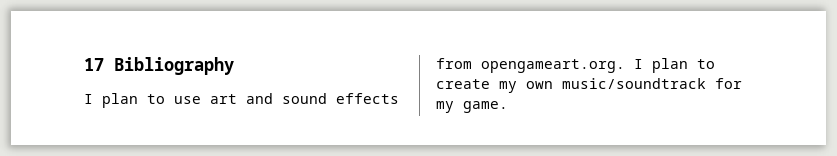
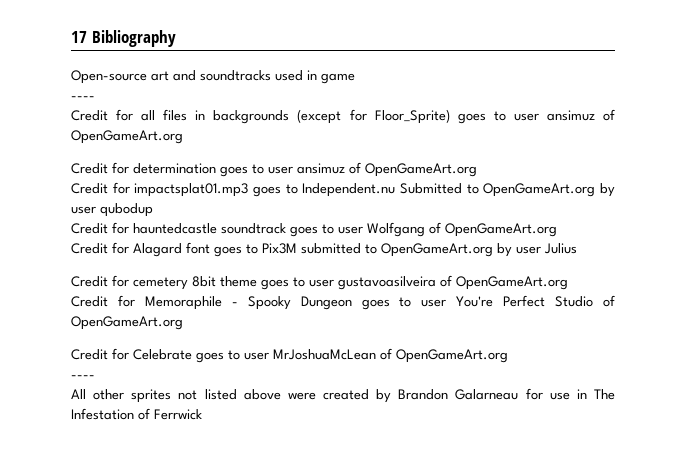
[84,93,399,108] [436,58,715,73] [436,78,742,93] [436,101,508,113] I plan to use art and sound effects from opengameart.org. I plan to create my own music/soundtrack for my game. -> [71,70,355,84] [71,96,95,100] [71,109,616,124] [71,130,183,144] [71,162,477,177] [71,182,615,197] [71,203,153,217] [71,222,557,237] [71,242,577,257] [71,275,568,290] [71,295,616,310] [71,316,183,330] [71,348,508,363] [71,375,95,379] [71,388,616,403] [71,408,202,420] Open-source art and soundtracks used in game // ---- // Credit for all files in backgrounds (except for Floor_Sprite) goes to user ansimuz of OpenGameArt.org // Credit for determination goes to user ansimuz of OpenGameArt.org // Credit for impactsplat01.mp3 goes to Independent.nu Submitted to OpenGameArt.org by user qubodup // Credit for hauntedcastle soundtrack goes to user Wolfgang of OpenGameArt.org // Credit for Alagard font goes to Pix3M submitted to OpenGameArt.org by user Julius // Credit for cemetery 8bit theme goes to user gustavoasilveira of OpenGameArt.org // Credit for Memoraphile - Spooky Dungeon goes to user You're Perfect Studio of OpenGameArt.org // Credit for Celebrate goes to user MrJoshuaMcLean of OpenGameArt.org // ---- // All other sprites not listed above were created by Brandon Galarneau for use in The Infestation of Ferrwick

